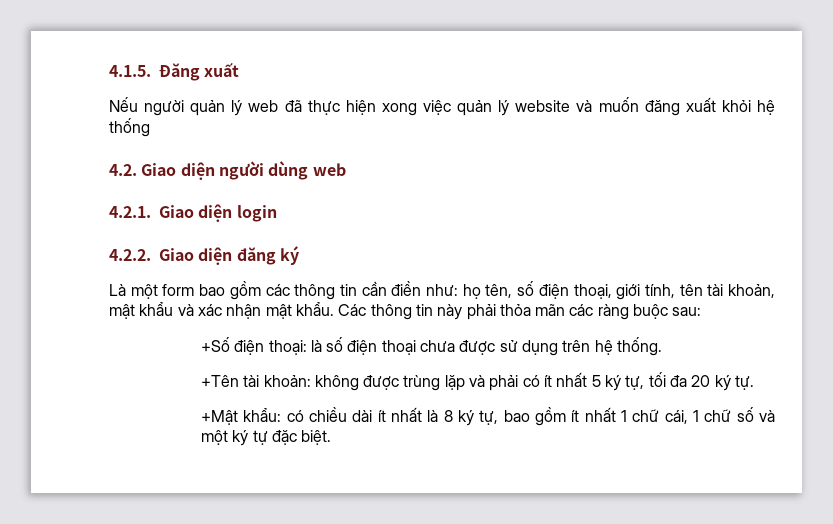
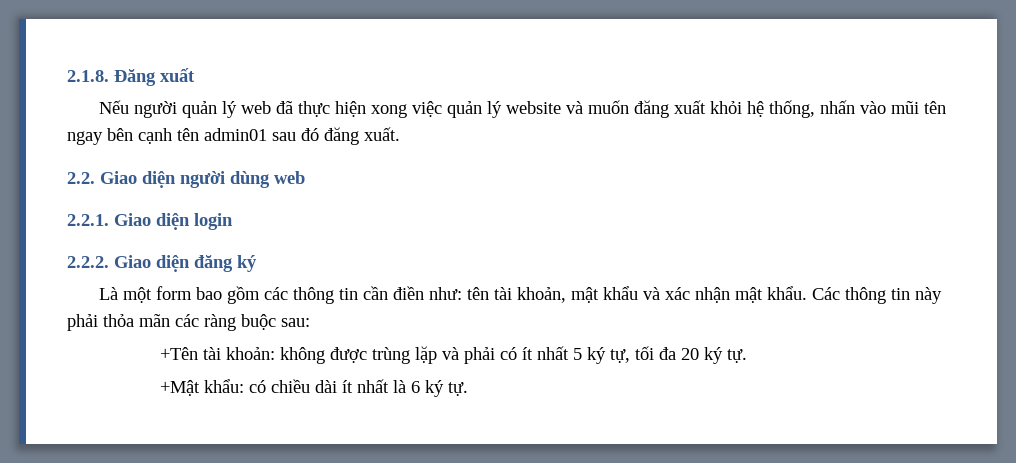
[109,65,151,77] 4.1.5. -> [67,70,109,82] 2.1.8.
[109,118,150,137] [109,164,137,176] thống // 4.2. -> [768,100,946,118] [67,127,400,145] [67,172,95,184] thống, nhấn vào mũi tên ngay bên cạnh tên admin01 sau đó đăng xuất. // 2.2.
[109,206,151,218] 4.2.1. -> [67,214,109,226] 2.2.1.
[109,249,151,261] 4.2.2. -> [67,256,109,268] 2.2.2.
[462,281,675,300] họ tên, số điện thoại, giới tính, -> (462, 293) none
[200,337,663,356] // +Số điện thoại: là số điện thoại chưa được sử dụng trên hệ thống. -> (310, 322) none
[443,407,775,426] [200,430,332,446] 8 ký tự, bao gồm ít nhất 1 chữ cái, 1 chữ số và một ký tự đặc biệt. -> [410,380,468,397] 6 ký tự.

